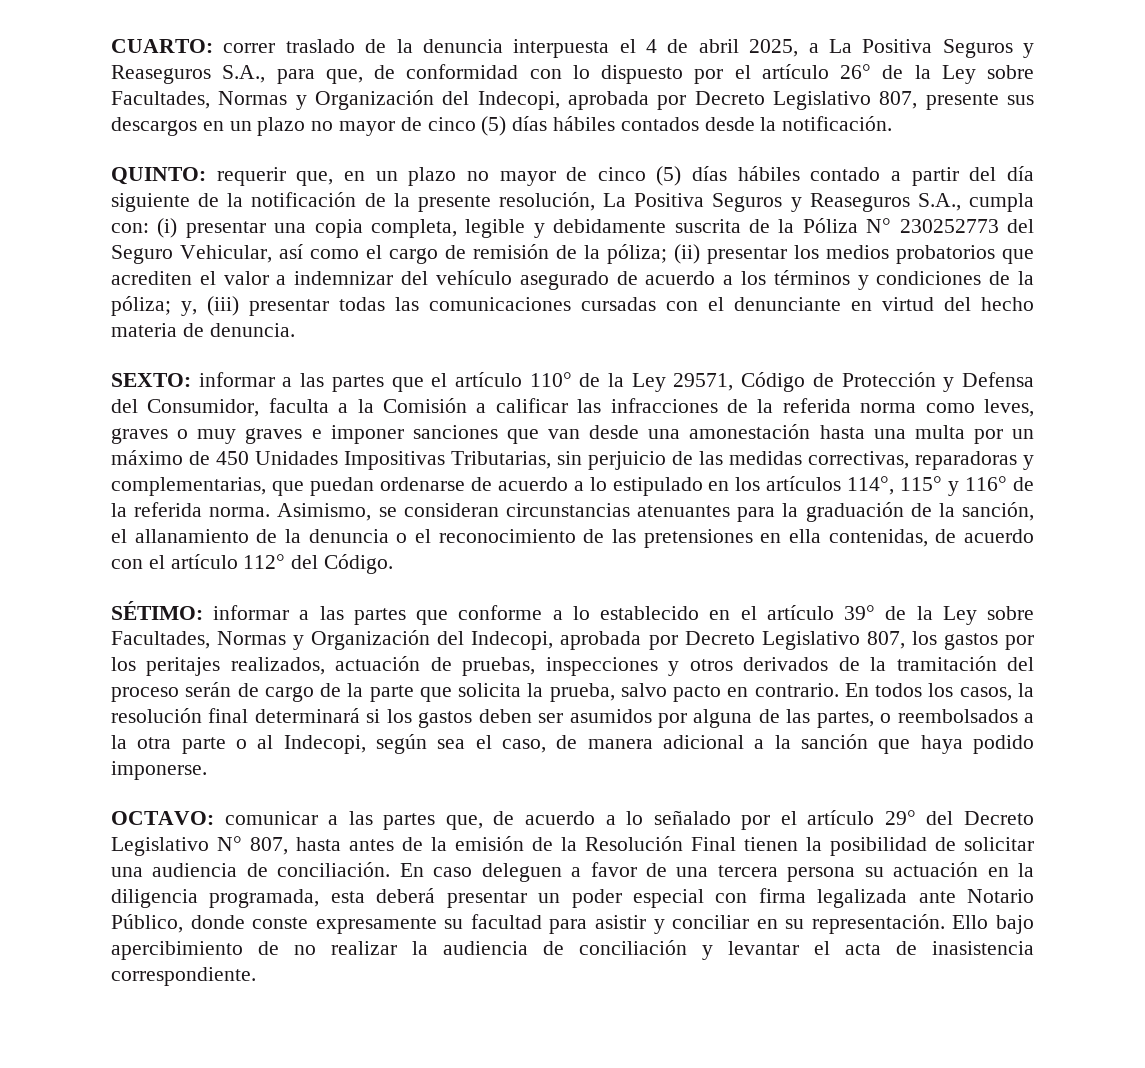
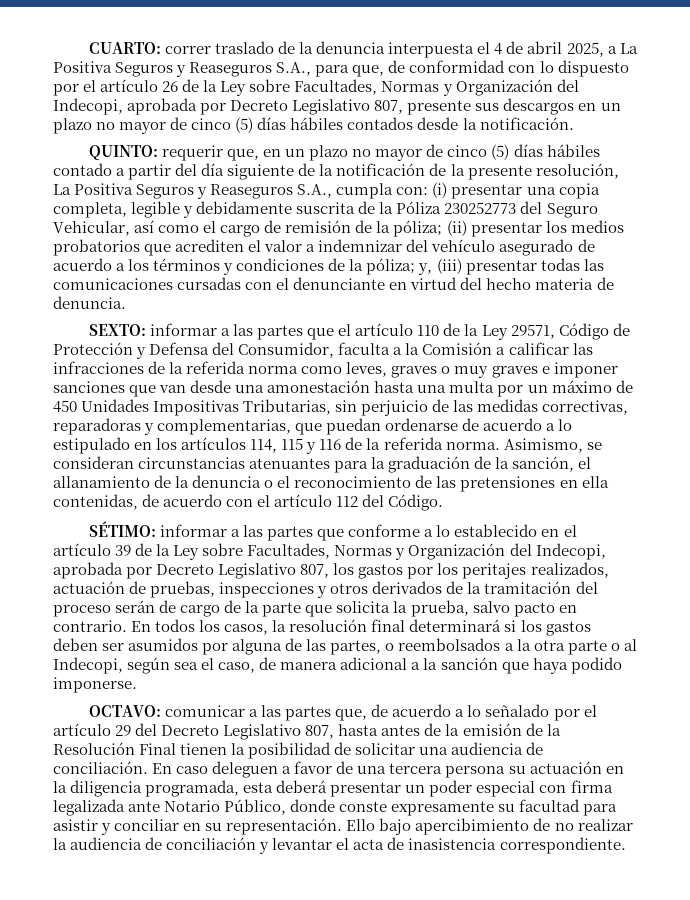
[840,64,871,79] 26° -> [162,81,179,92] 26
[866,218,892,233] N° -> (442, 207) none
[529,372,572,387] 110° -> [417,325,440,336] 110
[847,476,1008,496] 114°, 115° y 116° -> [250,438,342,454] 114, 115 y 116
[243,554,286,569] 112° -> [336,496,359,507] 112
[844,605,876,620] 39° -> [115,545,132,556] 39
[884,810,916,825] 29° -> [115,725,132,736] 29
[217,836,242,851] N° -> (302, 732) none

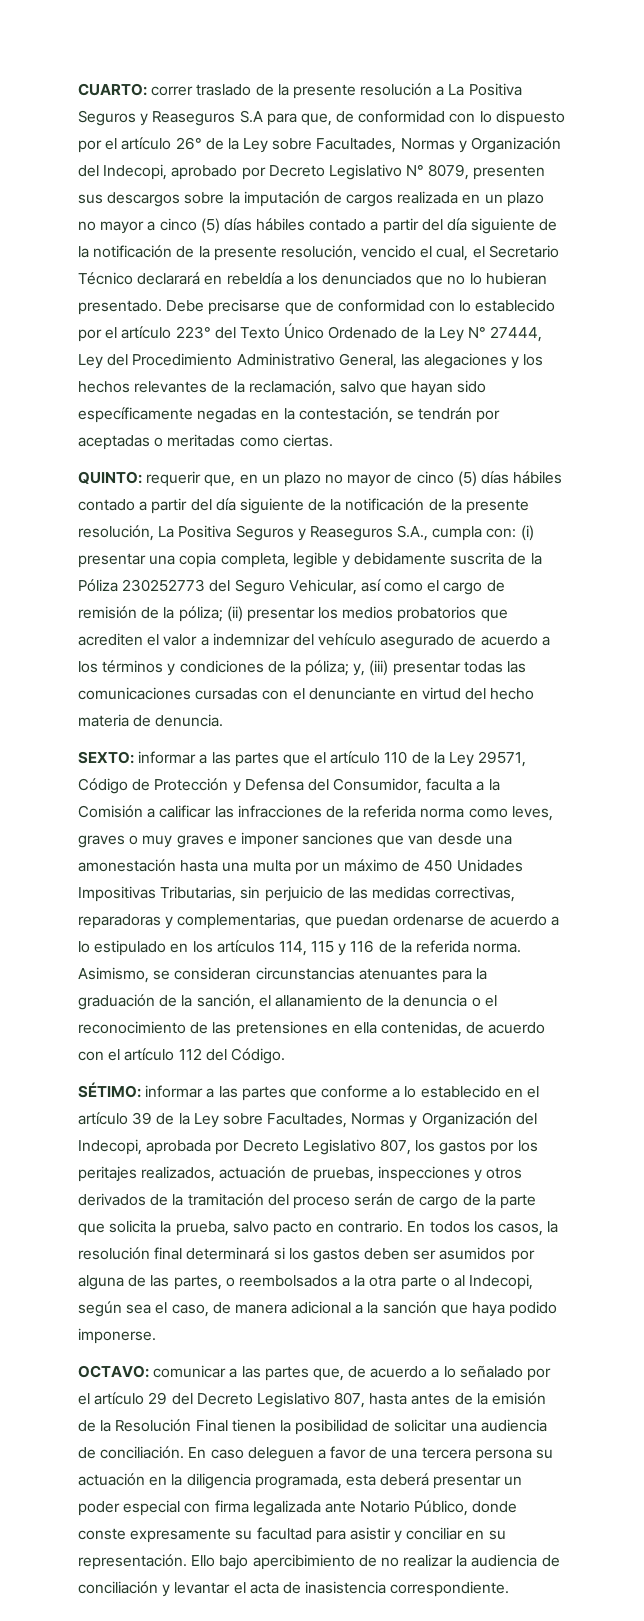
[316,41,604,58] denuncia interpuesta el 4 de abril 2025, -> [292,83,433,99] presente resolución
[276,62,312,76] S.A., -> [239,110,263,123] S.A
[162,81,179,92] 26 -> [175,137,202,150] 26°
[127,98,621,115] [53,117,574,134] aprobada por Decreto Legislativo 807, presente sus descargos en un plazo no mayor de cinco (5) días hábiles contados desde la notificación. -> [171,164,546,180] [78,191,544,207] [78,218,558,234] [78,245,559,261] [78,272,547,288] [78,299,556,315] [78,323,543,342] [78,353,544,369] [78,380,487,396] [78,407,501,423] [78,434,333,450] aprobado por Decreto Legislativo N° 8079, presenten sus descargos sobre la imputación de cargos realizada en un plazo no mayor a cinco (5) días hábiles contado a partir del día siguiente de la notificación de la presente resolución, vencido el cual, el Secretario Técnico declarará en rebeldía a los denunciados que no lo hubieran presentado. Debe precisarse que de conformidad con lo establecido por el artículo 223° del Texto Único Ordenado de la Ley N° 27444, Ley del Procedimiento Administrativo General, las alegaciones y los hechos relevantes de la reclamación, salvo que hayan sido específicamente negadas en la contestación, se tendrán por aceptadas o meritadas como ciertas.

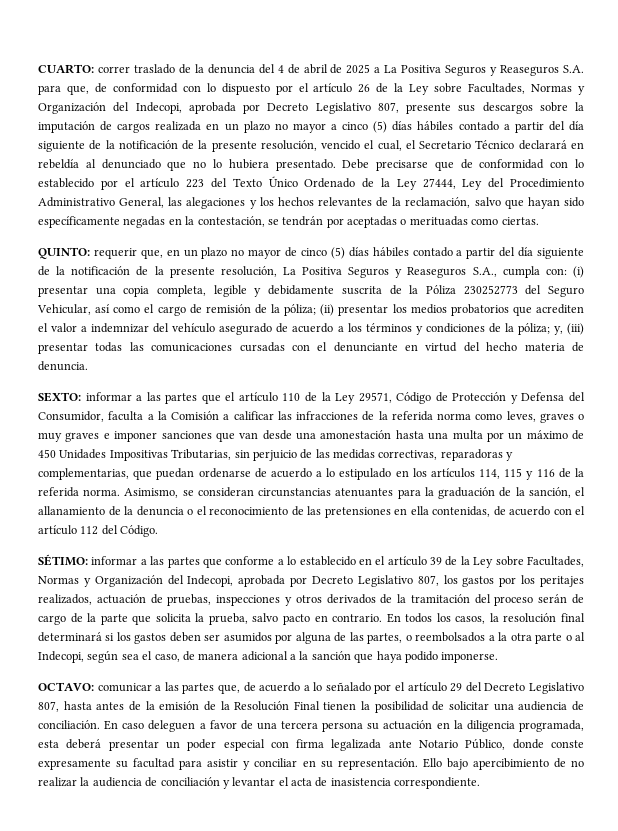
[292,83,433,99] presente resolución -> [207,64,371,74] denuncia del 4 de abril de 2025
[239,110,263,123] S.A -> [563,65,585,73] S.A.
[175,137,202,150] 26° -> [358,84,371,93] 26
[171,164,546,180] aprobado por Decreto Legislativo N° 8079, presenten -> [188,102,451,114] aprobada por Decreto Legislativo 807, presente
[285,272,413,285] a los denunciados -> [85,159,161,169] al denunciado
[485,272,547,285] hubieran -> [228,159,269,169] hubiera
[175,326,211,339] 223° -> [186,179,205,188] 223
[468,326,487,338] N° -> (417, 184) none
[167,434,236,447] meritadas -> [409,216,468,226] merituadas

